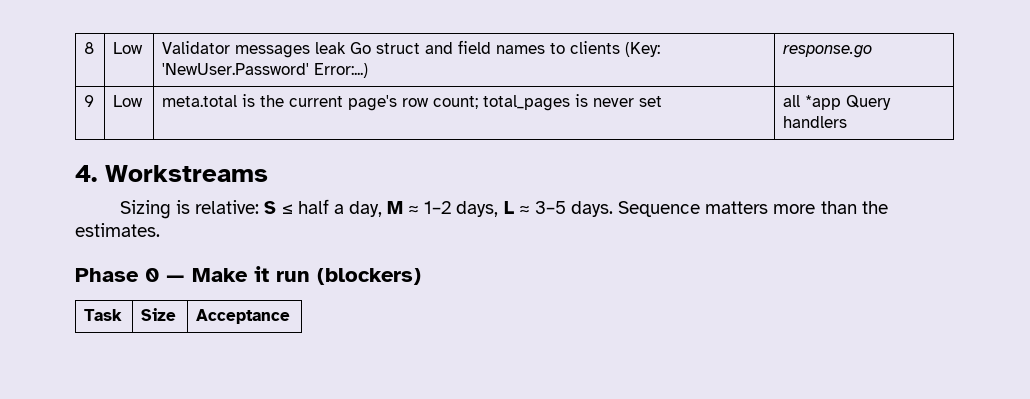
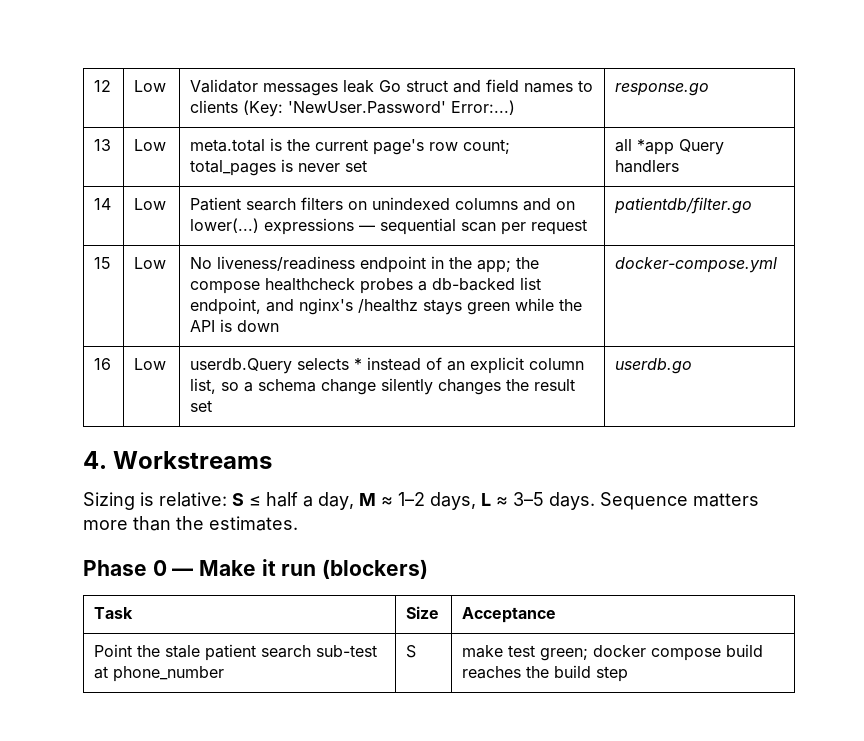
[84,42,95,54] 8 -> [94,80,112,92] 12
[84,95,95,107] 9 -> [94,139,112,151] 13
(848, 122) none -> [94,198,112,210] [134,198,167,210] [190,197,576,211] [190,218,588,235] [614,197,753,214] [94,257,112,269] [134,257,167,269] [190,256,540,273] [190,277,542,294] [190,298,583,315] [190,319,280,332] [615,257,778,273] [94,358,112,370] [134,358,167,370] [190,357,585,374] [190,378,576,395] [190,400,213,412] [615,358,693,374] // 14 | Low | Patient search filters on unindexed columns and on lower(...) expressions — sequential scan per request | patientdb/filter.go // 15 | Low | No liveness/readiness endpoint in the app; the compose healthcheck probes a db-backed list endpoint, and nginx's /healthz stays green while the API is down | docker-compose.yml // 16 | Low | userdb.Query selects * instead of an explicit column list, so a schema change silently changes the result set | userdb.go
(291, 316) none -> [94,644,378,661] [94,666,225,682] [406,645,417,658] [462,644,764,661] [462,665,629,682] // Point the stale patient search sub-test at phone_number | S | make test green; docker compose build reaches the build step

